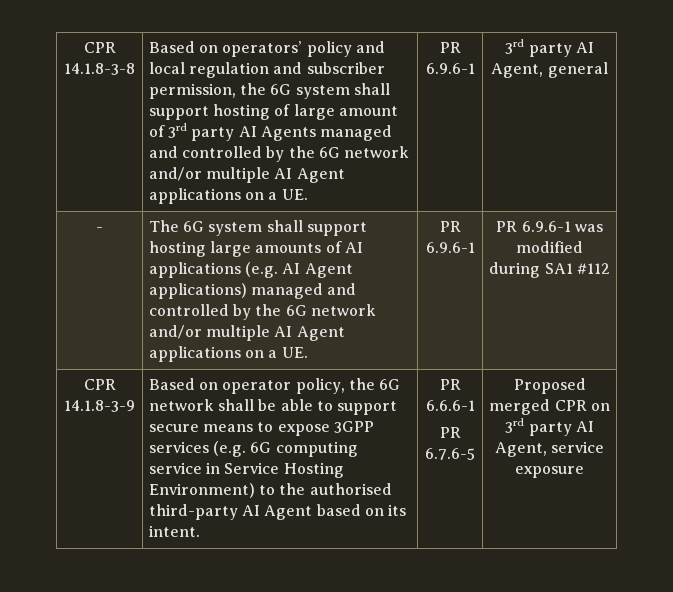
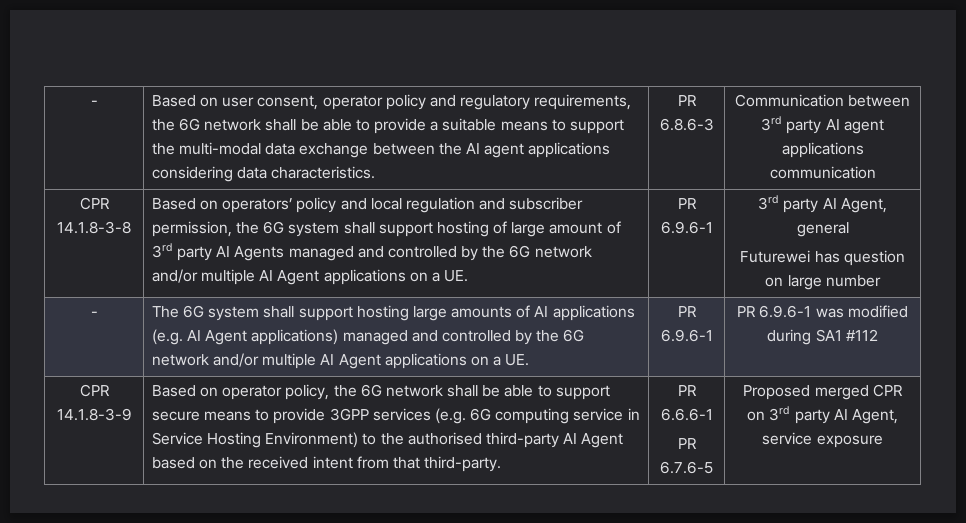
(83, 47) none -> [90,100,98,106] [151,94,632,110] [151,118,625,134] [151,142,611,158] [151,166,376,182] [677,95,697,106] [659,118,714,131] [734,94,911,107] [761,116,884,134] [781,142,864,158] [769,166,876,179] - | Based on user consent, operator policy and regulatory requirements, the 6G network shall be able to provide a suitable means to support the multi-modal data exchange between the AI agent applications considering data characteristics. | PR 6.8.6-3 | Communication between 3rd party AI agent applications communication //
(608, 70) none -> [740,250,905,266] [765,275,881,290] // Futurewei has question on large number
[277,424,330,436] expose -> [273,408,326,424] provide
[388,504,407,516] [148,525,200,537] its intent. -> [221,456,502,472] the received intent from that third-party.

